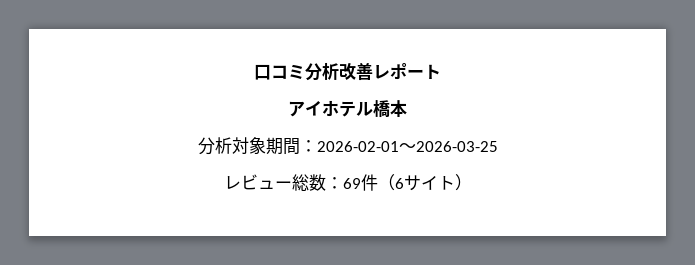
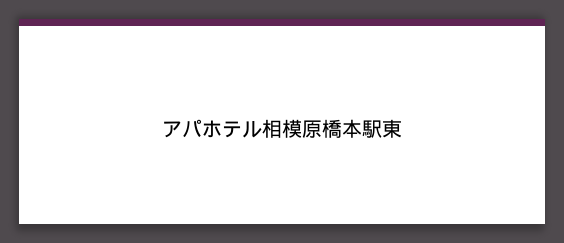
[254,62,441,81] [288,100,407,118] [197,137,498,155] [223,174,472,191] 口コミ分析改善レポート // アイホテル橋本 // 分析対象期間：2026-02-01〜2026-03-25 // レビュー総数：69件（6サイト） -> [162,119,402,138] アパホテル相模原橋本駅東

